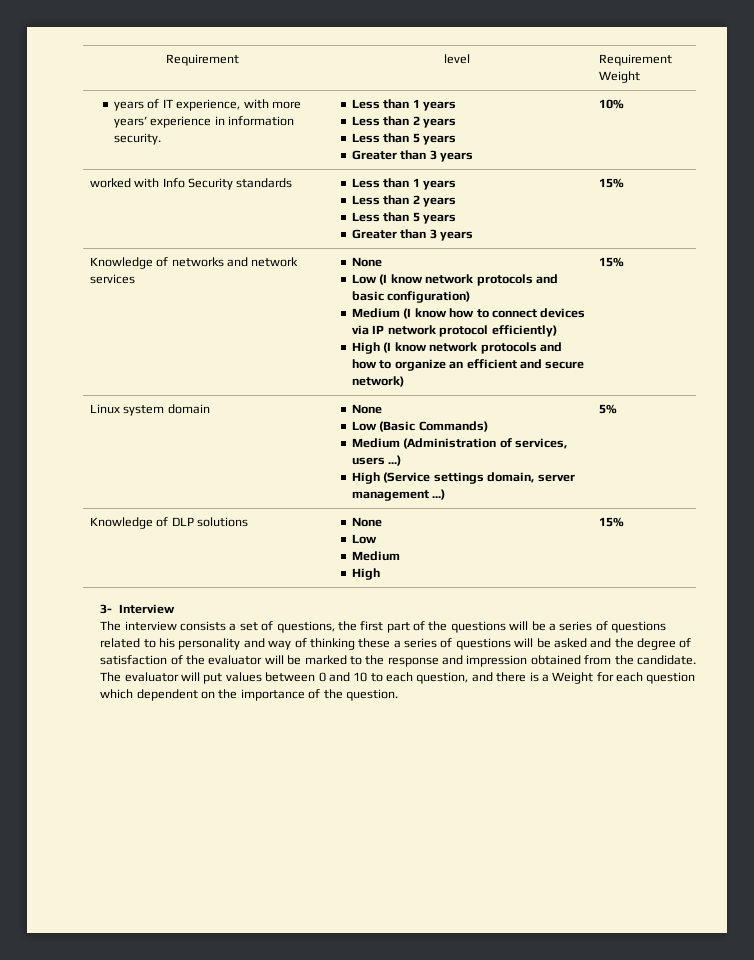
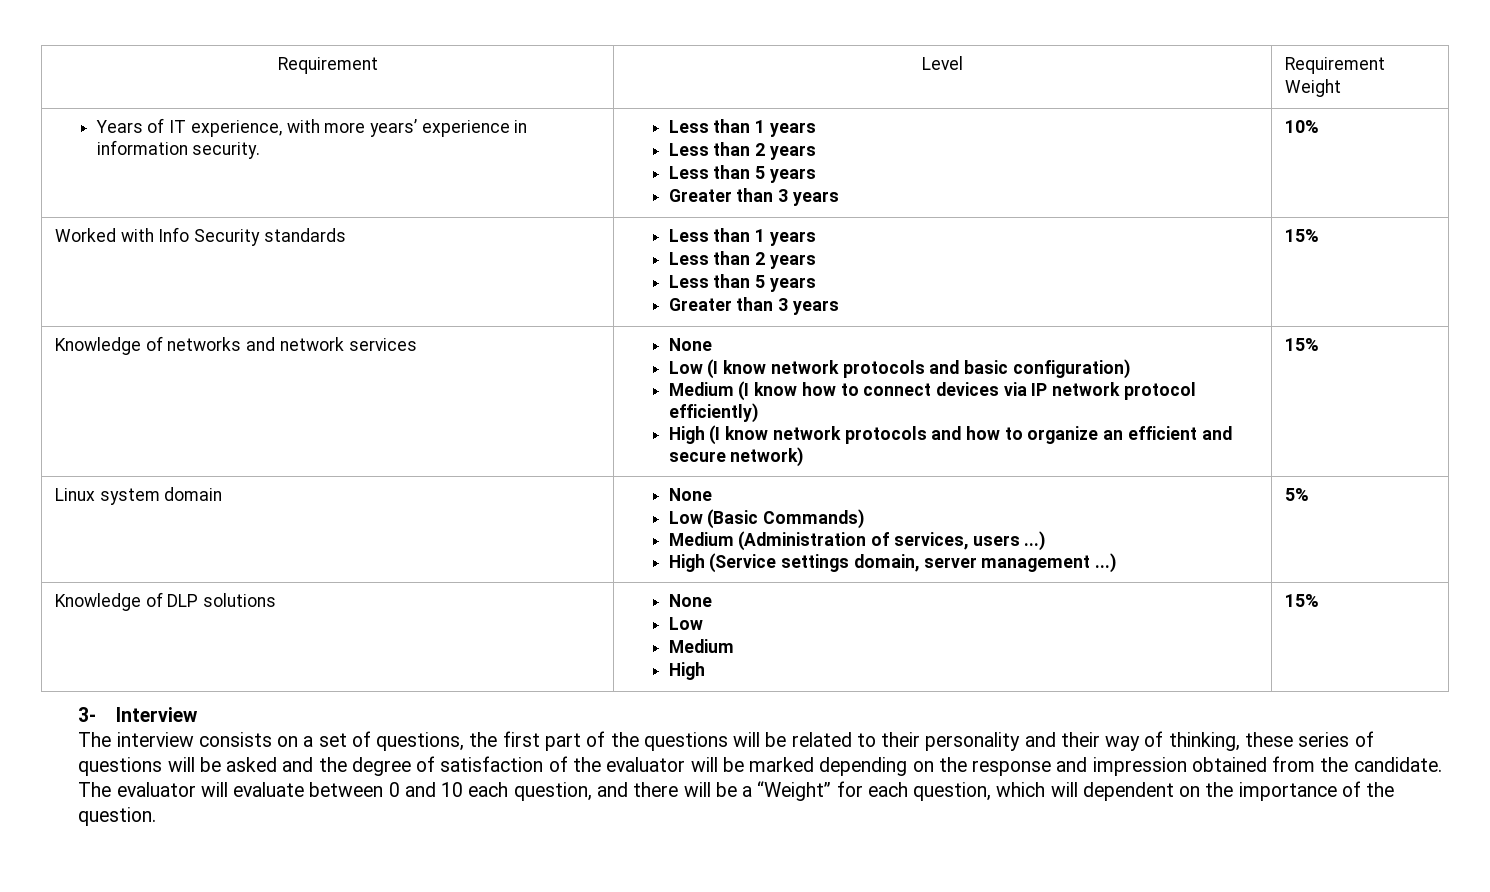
[444,54,470,64] level -> [922,56,963,70] Level
[114,101,145,111] years -> [95,120,143,133] Years
[89,178,131,188] worked -> [55,228,117,242] Worked
(227, 626) none -> [277,736,299,747] on
[548,621,667,633] a series of questions -> (787, 739) none
[159,638,176,648] his -> [881,732,921,747] their
(265, 643) none -> [1060,732,1100,747] their
[309,638,401,650] thinking these a -> [1168,732,1293,751] thinking, these
[349,656,362,665] to -> [819,757,934,776] depending on
[203,672,262,684] put values -> [233,782,305,797] evaluate
[370,673,383,682] to -> (464, 789) none
[529,672,696,684] [100,689,134,699] is a Weight for each question which -> [683,781,1078,801] will be a “Weight” for each question, which will

